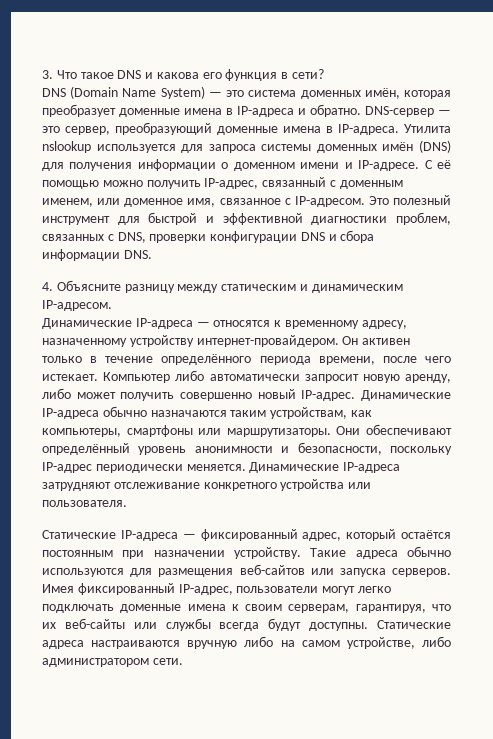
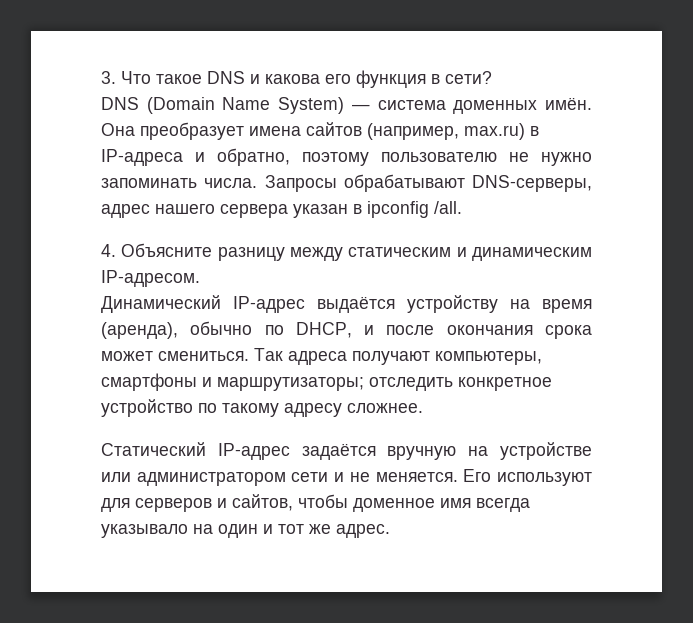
[226,90,245,97] это -> (370, 107) none
[364,88,452,99] [42,104,451,117] [42,122,451,135] [42,140,451,153] [42,159,452,171] [42,177,403,189] [42,195,451,207] [42,212,451,225] [42,230,375,243] [42,249,152,261] имён, которая преобразует доменные имена в IP-адреса и обратно. DNS-сервер — это сервер, преобразующий доменные имена в IP-адреса. Утилита nslookup используется для запроса системы доменных имён (DNS) для получения информации о доменном имени и IP-адресе. С её помощью можно получить IP-адрес, связанный с доменным именем, или доменное имя, связанное с IP-адресом. Это полезный инструмент для быстрой и эффективной диагностики проблем, связанных с DNS, проверки конфигурации DNS и сбора информации DNS. -> [545,97,592,110] [101,122,539,140] [101,148,592,166] [101,174,592,192] [101,201,462,218] имён. Она преобразует имена сайтов (например, max.ru) в IP-адреса и обратно, поэтому пользователю не нужно запоминать числа. Запросы обрабатывают DNS-серверы, адрес нашего сервера указан в ipconfig /all.
[42,318,407,329] [42,335,411,347] [42,354,451,365] [42,370,452,383] [42,388,451,401] [42,406,372,419] [42,424,453,437] [42,442,452,455] [42,462,401,473] [42,479,372,491] [42,500,127,507] [42,529,451,541] [42,546,451,559] [42,564,452,577] [42,583,391,595] [42,604,451,613] [42,618,451,631] [42,636,451,649] [42,658,183,667] Динамические IP-адреса — относятся к временному адресу, назначенному устройству интернет-провайдером. Он активен только в течение определённого периода времени, после чего истекает. Компьютер либо автоматически запросит новую аренду, либо может получить совершенно новый IP-адрес. Динамические IP-адреса обычно назначаются таким устройствам, как компьютеры, смартфоны или маршрутизаторы. Они обеспечивают определённый уровень анонимности и безопасности, поскольку IP-адрес периодически меняется. Динамические IP-адреса затрудняют отслеживание конкретного устройства или пользователя. // Статические IP-адреса — фиксированный адрес, который остаётся постоянным при назначении устройству. Такие адреса обычно используются для размещения веб-сайтов или запуска серверов. Имея фиксированный IP-адрес, пользователи могут легко подключать доменные имена к своим серверам, гарантируя, что их веб-сайты или службы всегда будут доступны. Статические адреса настраиваются вручную либо на самом устройстве, либо администратором сети. -> [101,295,592,313] [101,321,592,339] [101,348,542,365] [101,373,552,391] [101,399,423,417] [101,442,592,460] [101,469,592,486] [101,494,530,512] [101,524,390,538] Динамический IP-адрес выдаётся устройству на время (аренда), обычно по DHCP, и после окончания срока может смениться. Так адреса получают компьютеры, смартфоны и маршрутизаторы; отследить конкретное устройство по такому адресу сложнее. // Статический IP-адрес задаётся вручную на устройстве или администратором сети и не меняется. Его используют для серверов и сайтов, чтобы доменное имя всегда указывало на один и тот же адрес.

